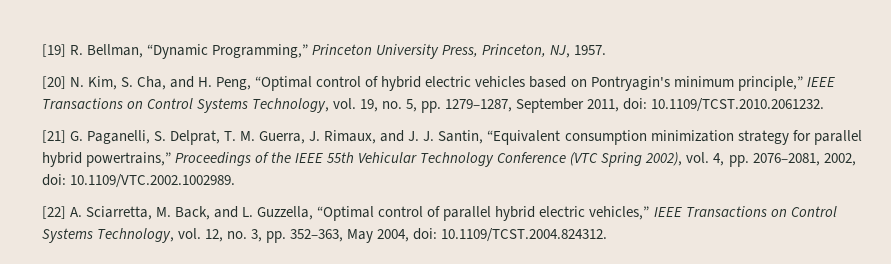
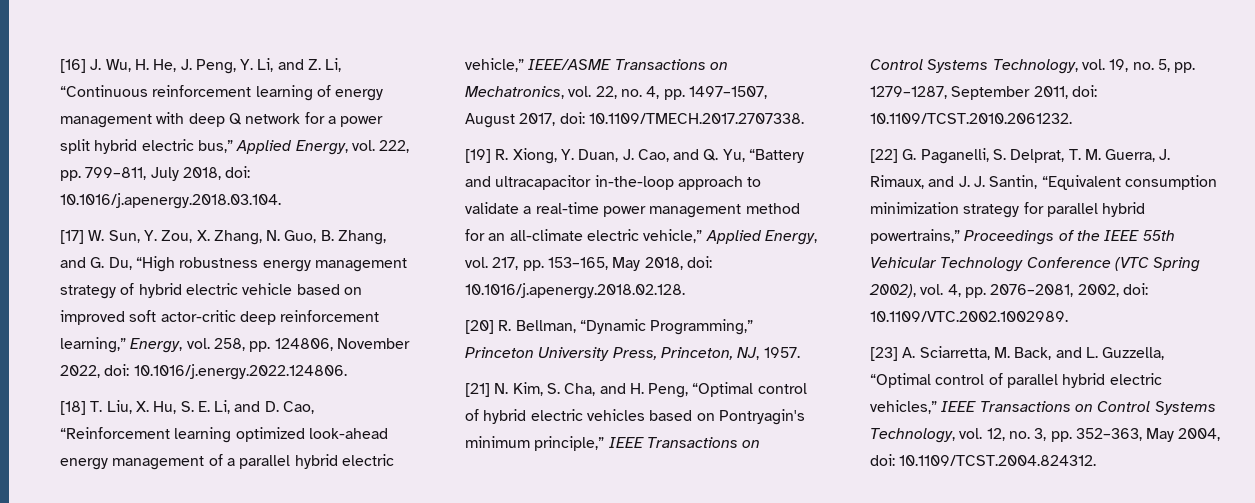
[41,44,66,57] [19] -> [59,58,342,74] [59,85,384,101] [59,112,384,128] [59,139,410,155] [59,166,251,181] [59,193,281,209] [59,230,387,245] [59,256,407,272] [59,283,362,299] [59,310,380,325] [59,337,410,353] [59,364,347,380] [59,400,315,415] [59,427,388,443] [59,454,394,470] [464,58,728,72] [464,86,767,100] [464,112,804,128] [464,148,805,164] [464,175,762,190] [464,202,800,218] [464,229,817,245] [464,256,712,271] [464,283,685,299] [464,320,494,334] [16] J. Wu, H. He, J. Peng, Y. Li, and Z. Li, “Continuous reinforcement learning of energy management with deep Q network for a power split hybrid electric bus,” Applied Energy, vol. 222, pp. 799–811, July 2018, doi: 10.1016/j.apenergy.2018.03.104. // [17] W. Sun, Y. Zou, X. Zhang, N. Guo, B. Zhang, and G. Du, “High robustness energy management strategy of hybrid electric vehicle based on improved soft actor-critic deep reinforcement learning,” Energy, vol. 258, pp. 124806, November 2022, doi: 10.1016/j.energy.2022.124806. // [18] T. Liu, X. Hu, S. E. Li, and D. Cao, “Reinforcement learning optimized look-ahead energy management of a parallel hybrid electric vehicle,” IEEE/ASME Transactions on Mechatronics, vol. 22, no. 4, pp. 1497–1507, August 2017, doi: 10.1109/TMECH.2017.2707338. // [19] R. Xiong, Y. Duan, J. Cao, and Q. Yu, “Battery and ultracapacitor in-the-loop approach to validate a real-time power management method for an all-climate electric vehicle,” Applied Energy, vol. 217, pp. 153–165, May 2018, doi: 10.1016/j.apenergy.2018.02.128. // [20]
[41,76,66,89] [20] -> [464,383,490,397] [21]
[41,130,66,143] [21] -> [869,149,898,163] [22]
[41,206,66,219] [22] -> [869,347,898,361] [23]

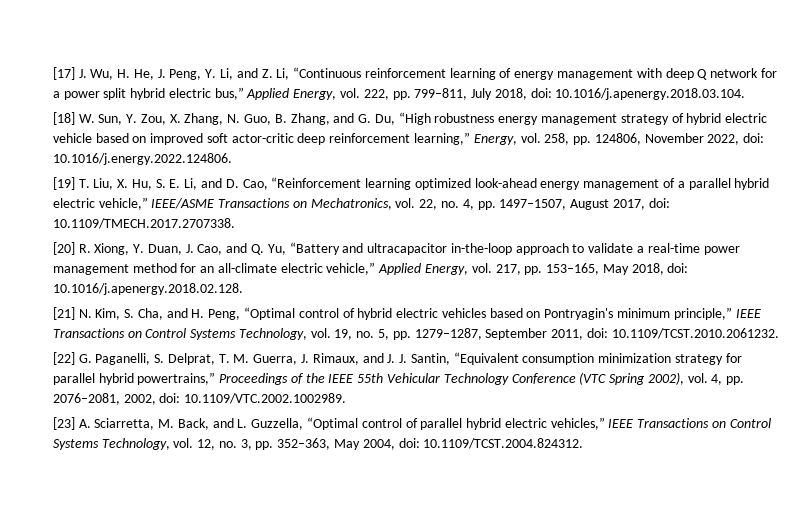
[59,59,86,73] [16] -> [52,67,75,80] [17]
[59,230,84,244] [17] -> [52,112,75,125] [18]
[59,401,86,415] [18] -> [52,177,75,190] [19]
[464,149,491,163] [19] -> [52,242,75,255] [20]
[464,319,754,335] [464,347,800,361] // [20] R. Bellman, “Dynamic Programming,” Princeton University Press, Princeton, NJ, 1957. -> (243, 289) none

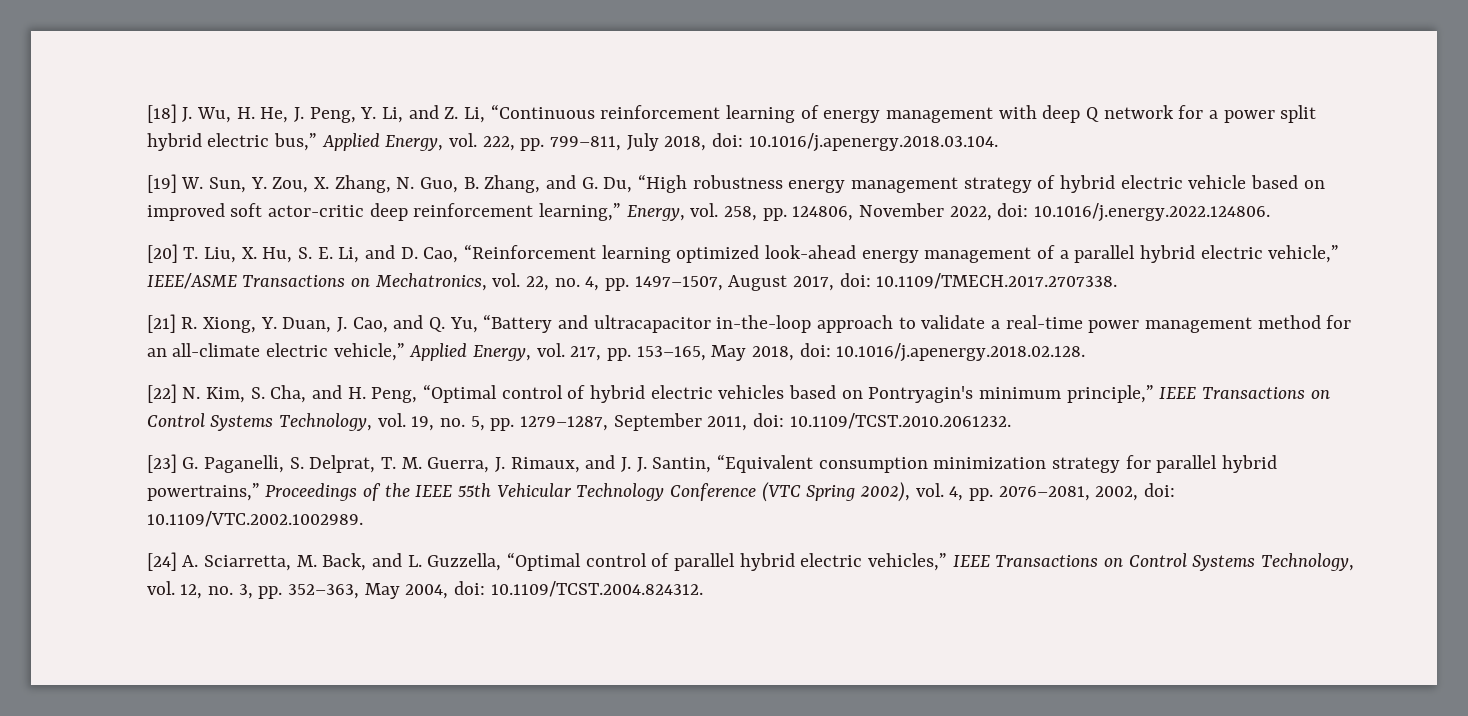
[52,67,75,80] [17] -> [146,104,177,123] [18]
[52,112,75,125] [18] -> [146,174,177,193] [19]
[52,177,75,190] [19] -> [146,244,178,263] [20]
[52,242,75,255] [20] -> [146,314,176,333] [21]
[52,307,75,320] [21] -> [146,384,177,403] [22]
[52,352,75,365] [22] -> [146,454,177,473] [23]
[52,417,75,430] [23] -> [146,552,177,571] [24]

